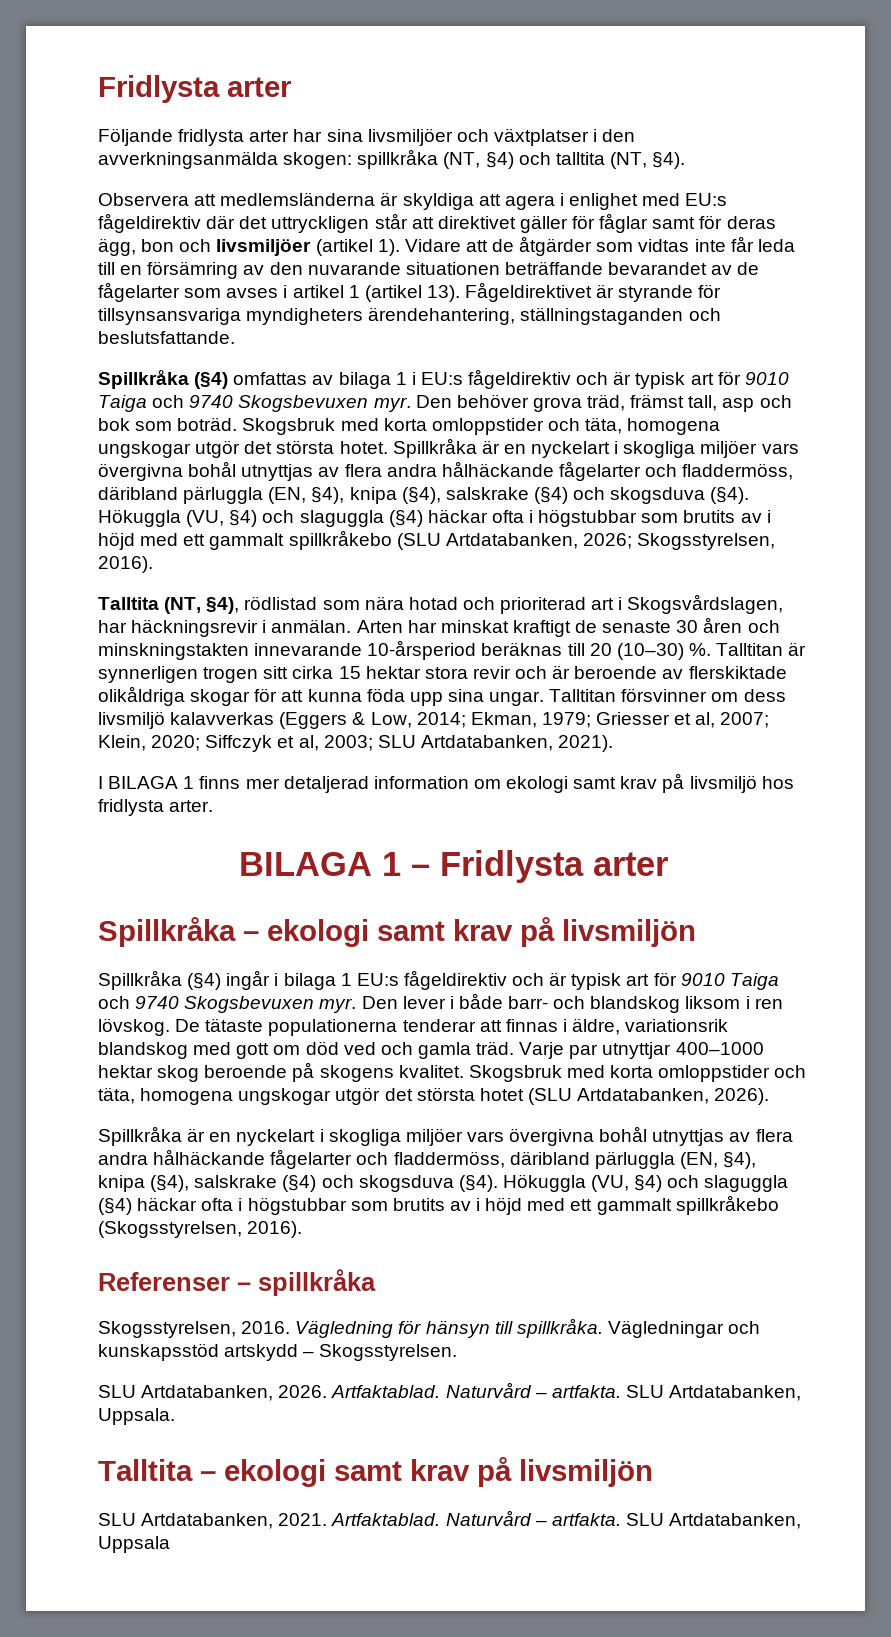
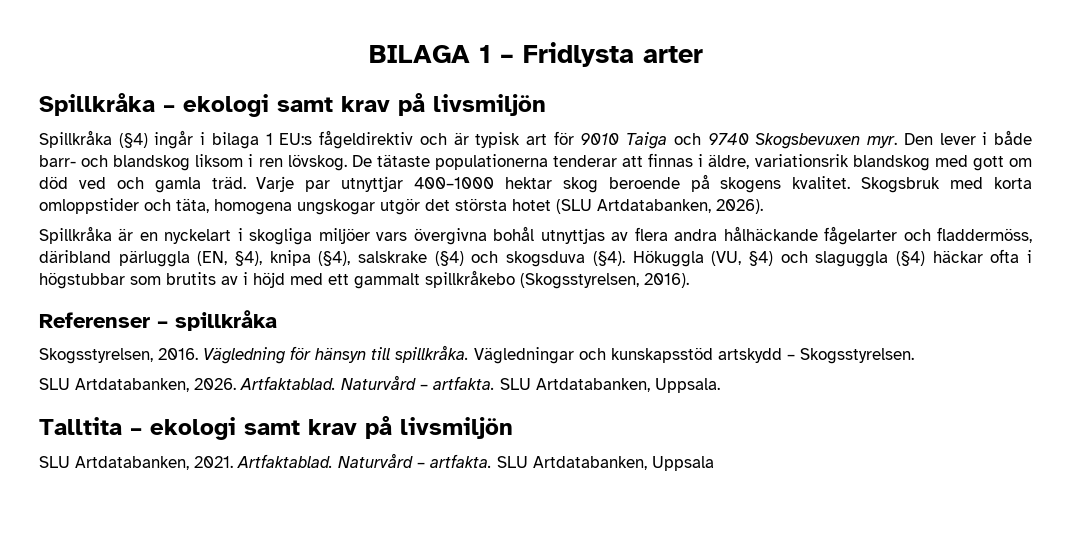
[98,75,292,103] [98,128,636,146] [98,149,686,169] [98,192,728,210] [98,213,776,233] [98,236,795,256] [98,261,760,279] [98,282,722,302] [98,307,721,325] [98,331,235,344] [98,369,789,389] [98,394,792,412] [98,417,721,435] [98,438,799,458] [98,461,794,481] [98,486,750,504] [98,509,771,527] [98,530,776,550] [98,556,153,573] [98,594,784,614] [98,617,780,637] [98,640,807,660] [98,665,787,683] [98,686,786,706] [98,711,770,729] [98,735,614,752] [98,773,794,793] [98,799,214,816] Fridlysta arter // Följande fridlysta arter har sina livsmiljöer och växtplatser i den avverkningsanmälda skogen: spillkråka (NT, §4) och talltita (NT, §4). // Observera att medlemsländerna är skyldiga att agera i enlighet med EU:s fågeldirektiv där det uttryckligen står att direktivet gäller för fåglar samt för deras ägg, bon och livsmiljöer (artikel 1). Vidare att de åtgärder som vidtas inte får leda till en försämring av den nuvarande situationen beträffande bevarandet av de fågelarter som avses i artikel 1 (artikel 13). Fågeldirektivet är styrande för tillsynsansvariga myndigheters ärendehantering, ställningstaganden och beslutsfattande. // Spillkråka (§4) omfattas av bilaga 1 i EU:s fågeldirektiv och är typisk art för 9010 Taiga och 9740 Skogsbevuxen myr. Den behöver grova träd, främst tall, asp och bok som boträd. Skogsbruk med korta omloppstider och täta, homogena ungskogar utgör det största hotet. Spillkråka är en nyckelart i skogliga miljöer vars övergivna bohål utnyttjas av flera andra hålhäckande fågelarter och fladdermöss, däribland pärluggla (EN, §4), knipa (§4), salskrake (§4) och skogsduva (§4). Hökuggla (VU, §4) och slaguggla (§4) häckar ofta i högstubbar som brutits av i höjd med ett gammalt spillkråkebo (SLU Artdatabanken, 2026; Skogsstyrelsen, 2016). // Talltita (NT, §4), rödlistad som nära hotad och prioriterad art i Skogsvårdslagen, har häckningsrevir i anmälan. Arten har minskat kraftigt de senaste 30 åren och minskningstakten innevarande 10-årsperiod beräknas till 20 (10–30) %. Talltitan är synnerligen trogen sitt cirka 15 hektar stora revir och är beroende av flerskiktade olikåldriga skogar för att kunna föda upp sina ungar. Talltitan försvinner om dess livsmiljö kalavverkas (Eggers & Low, 2014; Ekman, 1979; Griesser et al, 2007; Klein, 2020; Siffczyk et al, 2003; SLU Artdatabanken, 2021). // I BILAGA 1 finns mer detaljerad information om ekologi samt krav på livsmiljö hos fridlysta arter. // -> (368, 54) none

